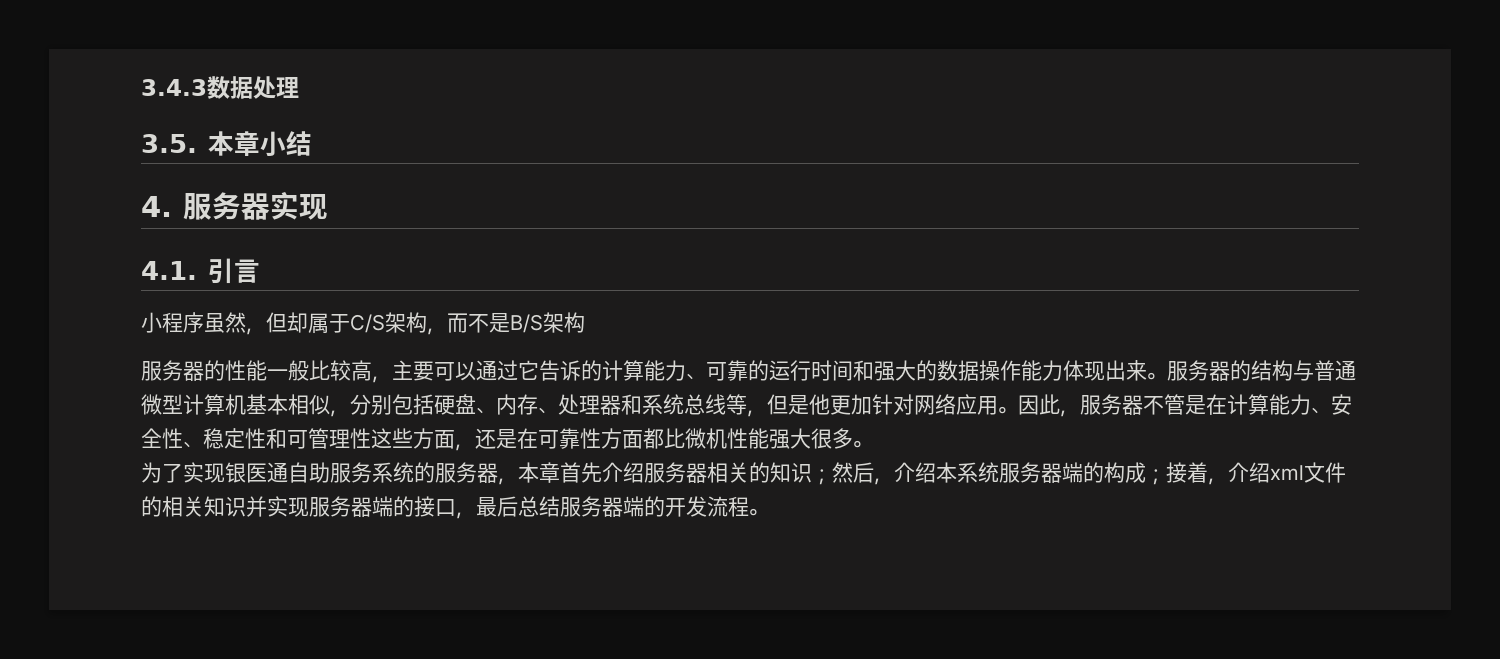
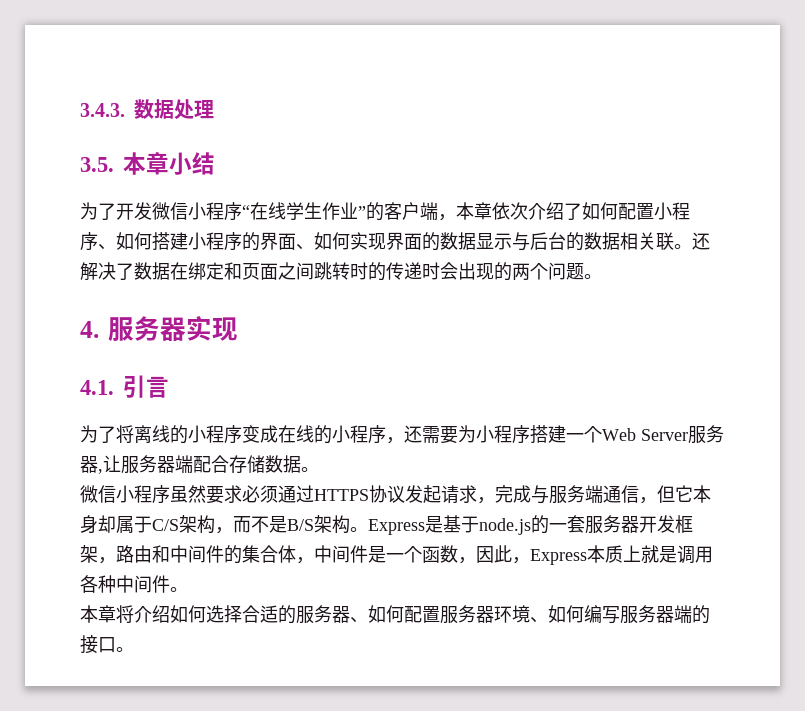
[141,79,207,96] 3.4.3 -> [80,103,125,117] 3.4.3.
(312, 143) none -> [80,202,690,221] [80,232,710,251] [80,262,602,281] // 为了开发微信小程序“在线学生作业”的客户端，本章依次介绍了如何配置小程序、如何搭建小程序的界面、如何实现界面的数据显示与后台的数据相关联。还解决了数据在绑定和页面之间跳转时的传递时会出现的两个问题。
[141,312,287,335] 小程序虽然，但 -> [80,425,724,444] [80,455,319,474] [80,485,711,504] [80,515,98,534] 为了将离线的小程序变成在线的小程序，还需要为小程序搭建一个Web Server服务器,让服务器端配合存储数据。 // 微信小程序虽然要求必须通过HTTPS协议发起请求，完成与服务端通信，但它本身
[141,360,1356,383] [141,394,1352,417] [141,428,873,451] [141,462,1346,485] [141,496,749,519] // 服务器的性能一般比较高，主要可以通过它告诉的计算能力、可靠的运行时间和强大的数据操作能力体现出来。服务器的结构与普通微型计算机基本相似，分别包括硬盘、内存、处理器和系统总线等，但是他更加针对网络应用。因此，服务器不管是在计算能力、安全性、稳定性和可管理性这些方面，还是在可靠性方面都比微机性能强大很多。 // 为了实现银医通自助服务系统的服务器，本章首先介绍服务器相关的知识；然后，介绍本系统服务器端的构成；接着，介绍xml文件的相关知识并实现服务器端的接口，最后总结服务器端的开发流程 -> [350,515,693,535] [80,545,713,565] [80,575,188,593] [80,605,710,624] [80,635,116,654] 。Express是基于node.js的一套服务器开发框架，路由和中间件的集合体，中间件是一个函数，因此，Express本质上就是调用各种中间件。 // 本章将介绍如何选择合适的服务器、如何配置服务器环境、如何编写服务器端的接口

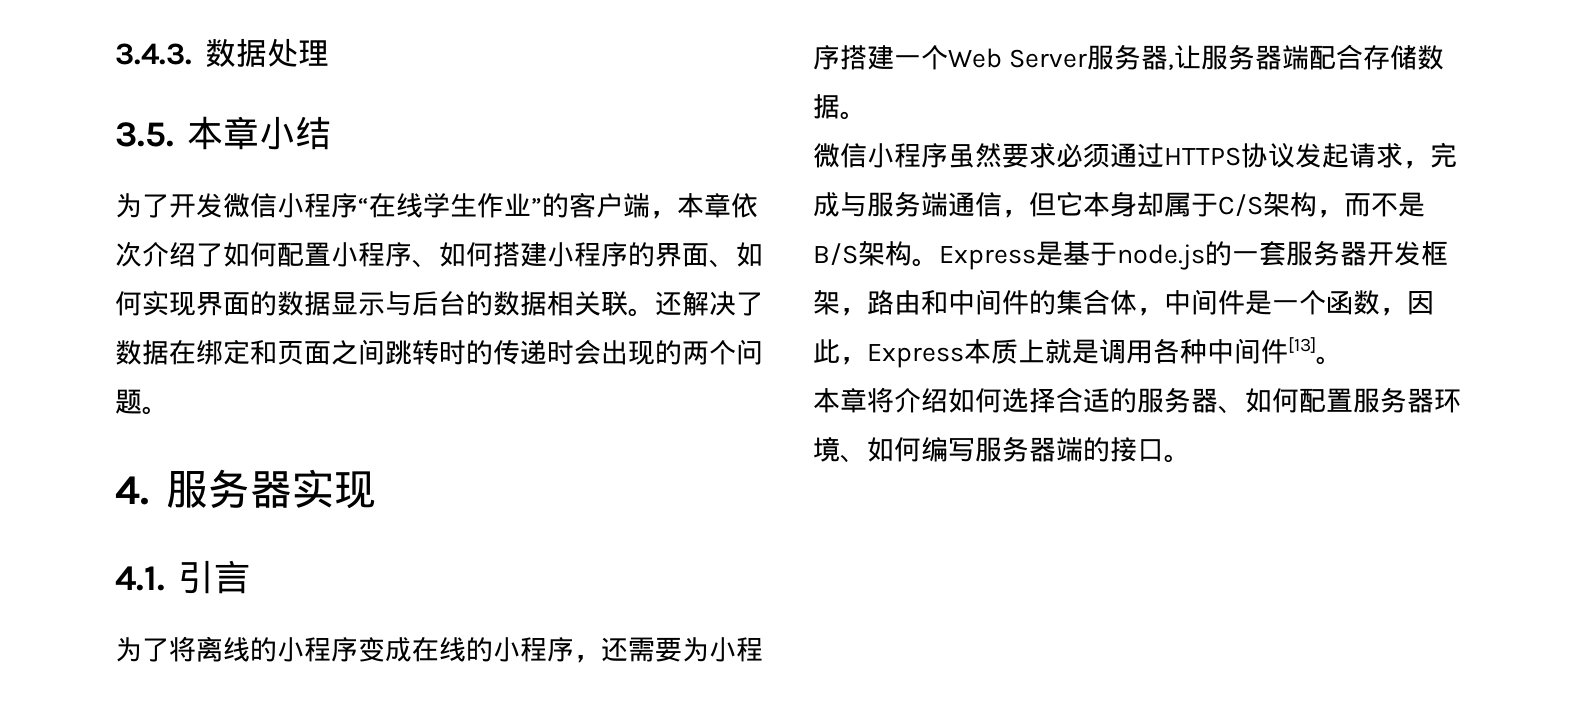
(170, 584) none -> [1288,337,1316,353] [13]

